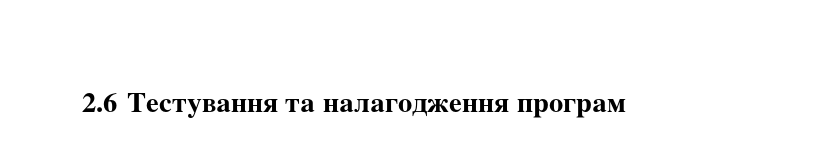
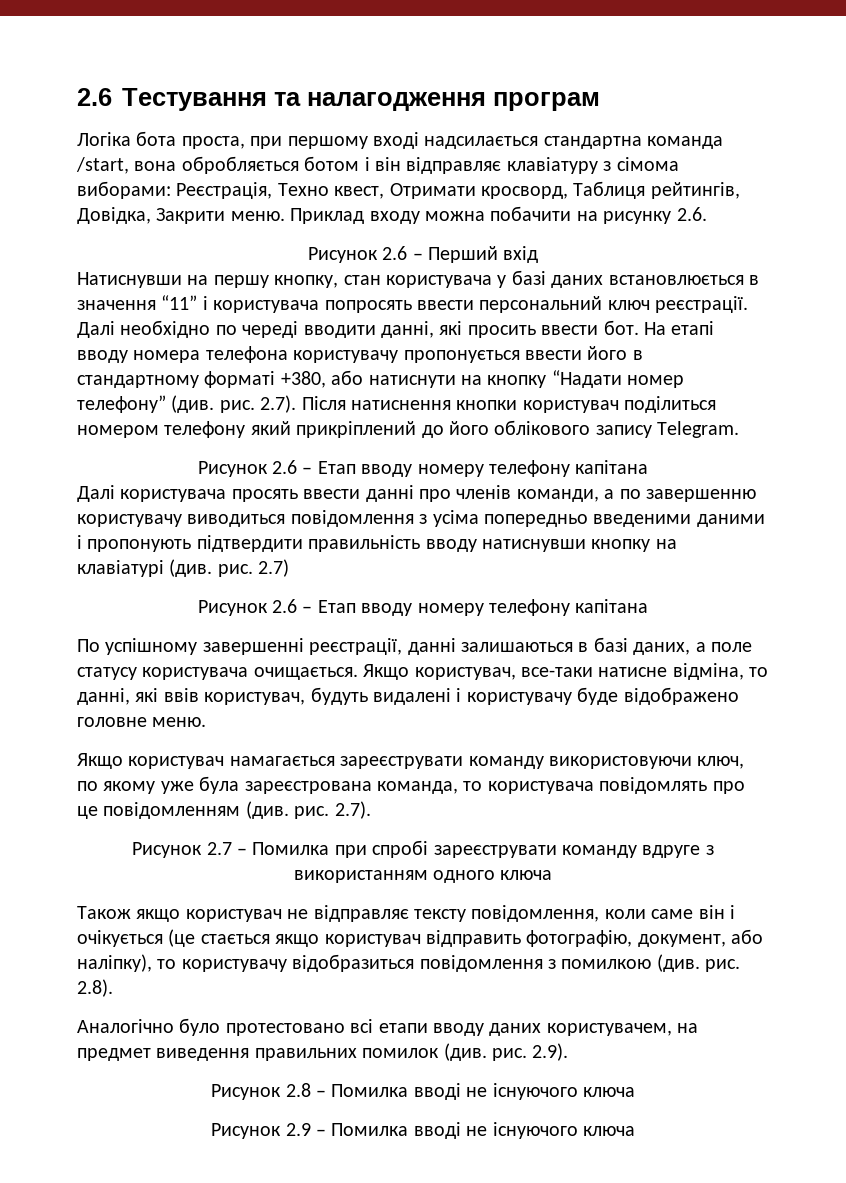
(626, 108) none -> [77,131,724,149] [76,156,679,174] [77,181,740,199] [77,206,707,224] [307,246,539,263] [77,270,759,288] [77,295,749,313] [77,320,715,338] [77,346,643,363] [77,370,685,388] [77,395,717,413] [77,420,740,438] [197,460,649,477] [77,485,756,502] [77,510,765,527] [77,535,677,552] [77,559,290,577] [197,599,649,616] [77,637,752,655] [77,663,769,680] [77,687,739,705] [77,717,207,727] [77,753,745,769] [77,776,745,794] [77,801,371,819] [132,840,714,858] [293,870,553,883] [77,905,735,922] [77,929,764,947] [77,954,741,972] [77,979,113,997] [77,1018,699,1036] [77,1043,569,1061] [211,1083,635,1100] [211,1122,635,1139] // Логіка бота проста, при першому вході надсилається стандартна команда /start, вона обробляється ботом і він відправляє клавіатуру з сімома виборами: Реєстрація, Техно квест, Отримати кросворд, Таблиця рейтингів, Довідка, Закрити меню. Приклад входу можна побачити на рисунку 2.6. // Рисунок 2.6 – Перший вхід // Натиснувши на першу кнопку, стан користувача у базі даних встановлюється в значення “11” і користувача попросять ввести персональний ключ реєстрації. Далі необхідно по череді вводити данні, які просить ввести бот. На етапі вводу номера телефона користувачу пропонується ввести його в стандартному форматі +380, або натиснути на кнопку “Надати номер телефону” (див. рис. 2.7). Після натиснення кнопки користувач поділиться номером телефону який прикріплений до його облікового запису Telegram. // Рисунок 2.6 – Етап вводу номеру телефону капітана // Далі користувача просять ввести данні про членів команди, а по завершенню користувачу виводиться повідомлення з усіма попередньо введеними даними і пропонують підтвердити правильність вводу натиснувши кнопку на клавіатурі (див. рис. 2.7) // Рисунок 2.6 – Етап вводу номеру телефону капітана // По успішному завершенні реєстрації, данні залишаються в базі даних, а поле статусу користувача очищається. Якщо користувач, все-таки натисне відміна, то данні, які ввів користувач, будуть видалені і користувачу буде відображено головне меню. // Якщо користувач намагається зареєструвати команду використовуючи ключ, по якому уже була зареєстрована команда, то користувача повідомлять про це повідомленням (див. рис. 2.7). // Рисунок 2.7 – Помилка при спробі зареєструвати команду вдруге з використанням одного ключа // Також якщо користувач не відправляє тексту повідомлення, коли саме він і очікується (це стається якщо користувач відправить фотографію, документ, або наліпку), то користувачу відобразиться повідомлення з помилкою (див. рис. 2.8). // Аналогічно було протестовано всі етапи вводу даних користувачем, на предмет виведення правильних помилок (див. рис. 2.9). // Рисунок 2.8 – Помилка вводі не існуючого ключа // Рисунок 2.9 – Помилка вводі не існуючого ключа

